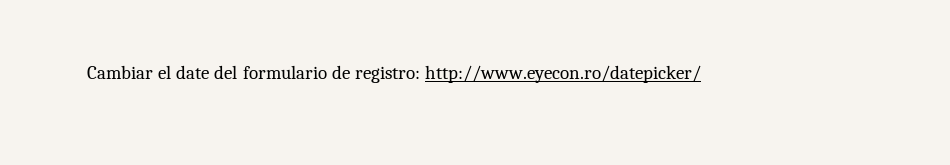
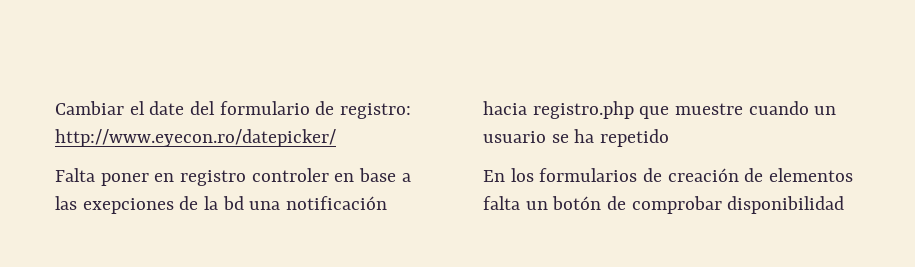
(701, 74) none -> [55,168,411,186] [55,196,388,214] [483,101,837,119] [483,129,670,147] [483,168,854,182] [483,196,845,214] // Falta poner en registro controler en base a las exepciones de la bd una notificación hacia registro.php que muestre cuando un usuario se ha repetido // En los formularios de creación de elementos falta un botón de comprobar disponibilidad

